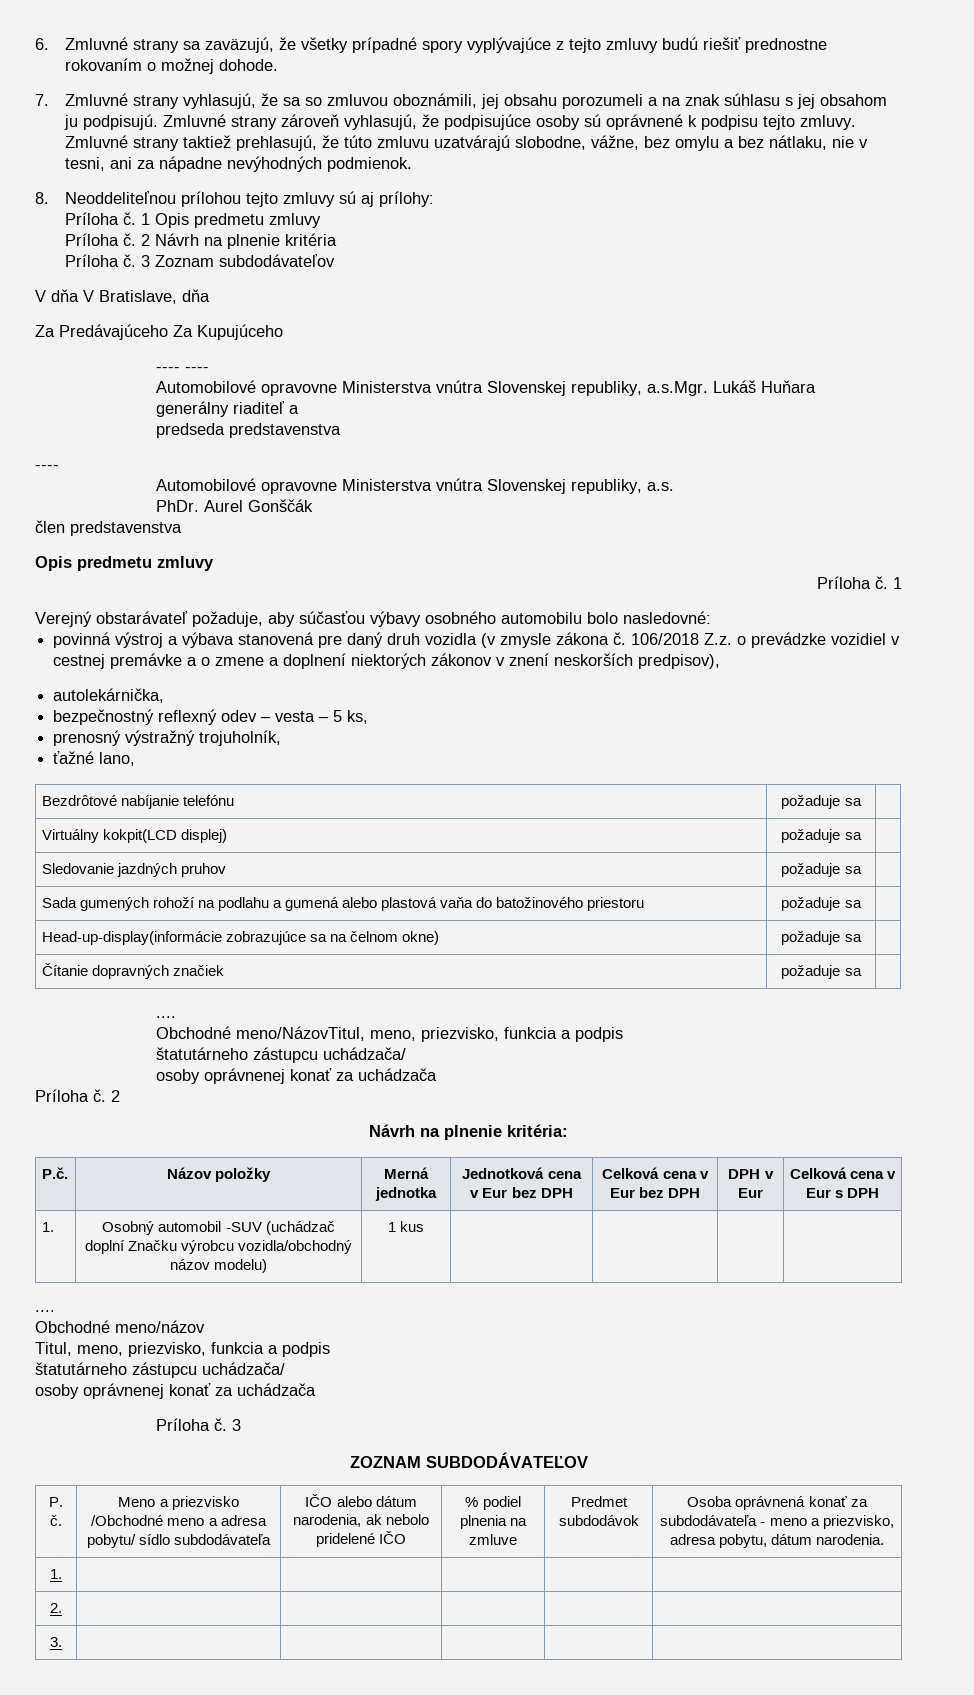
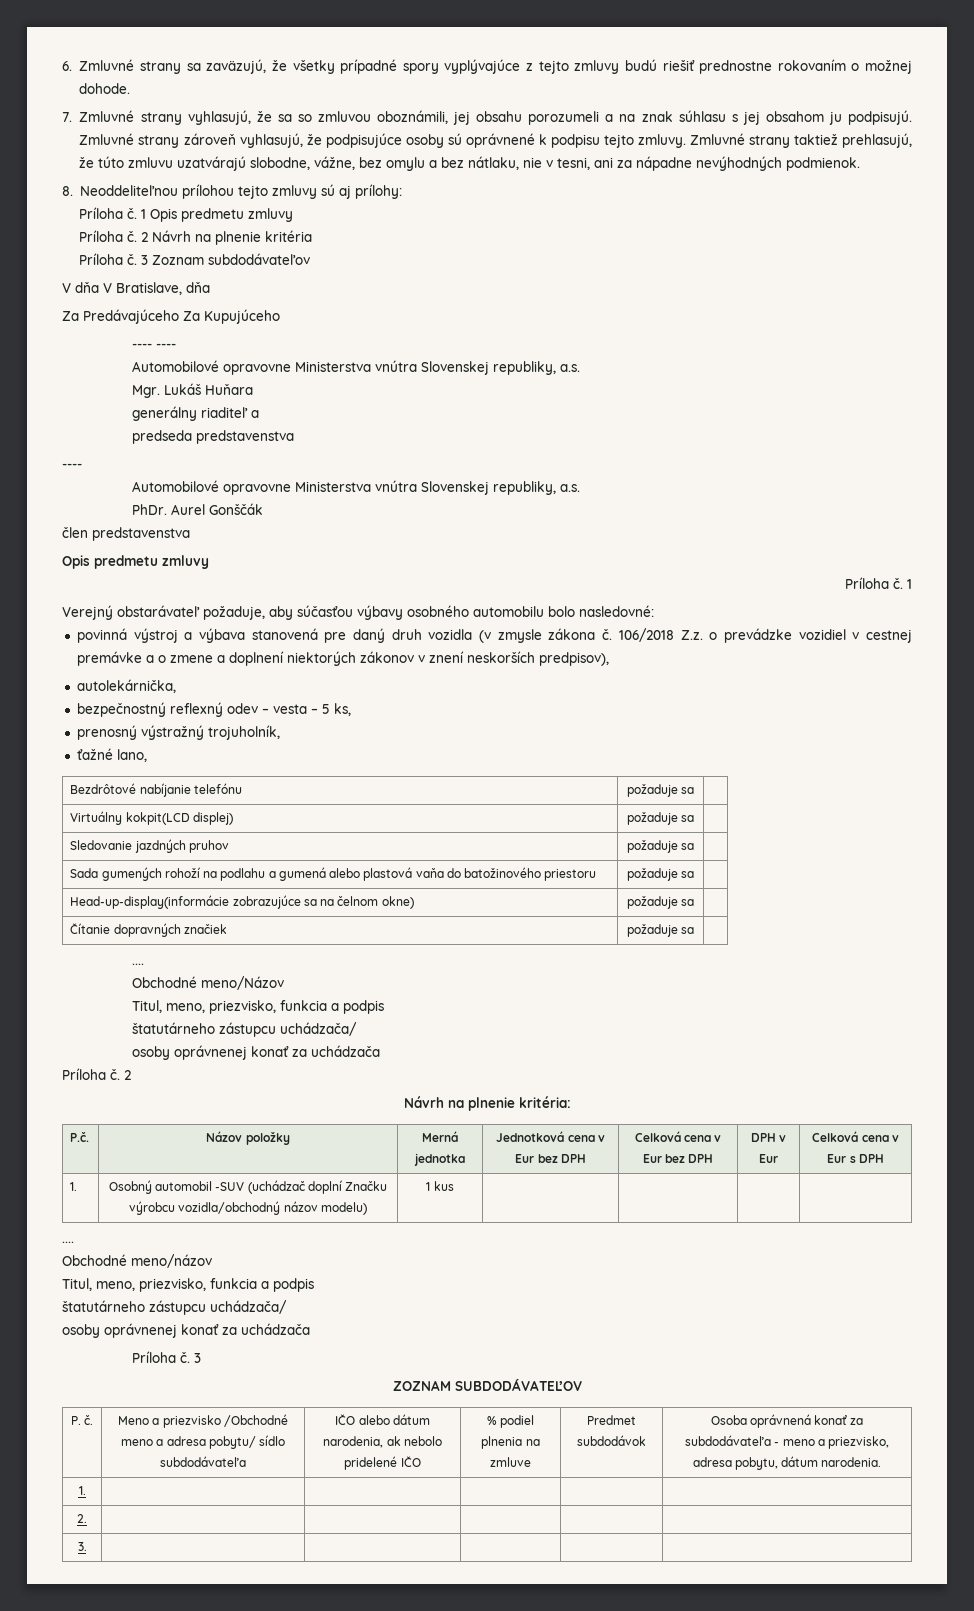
[646,381,708,396] a.s.Mgr. -> [559,364,580,372] [131,385,160,398] a.s. // Mgr.
[235,1026,365,1041] meno/NázovTitul, -> [200,976,284,990] [131,1000,162,1013] meno/Názov // Titul,

